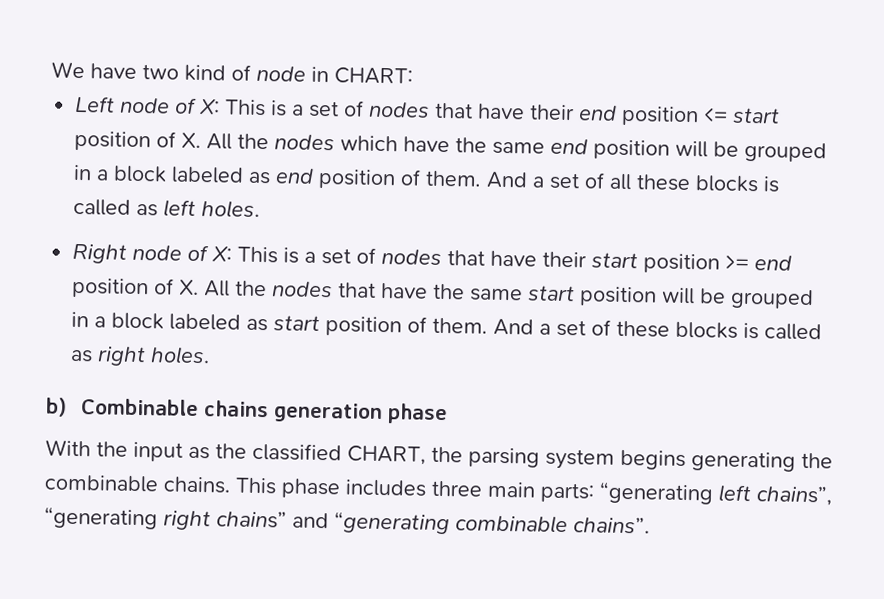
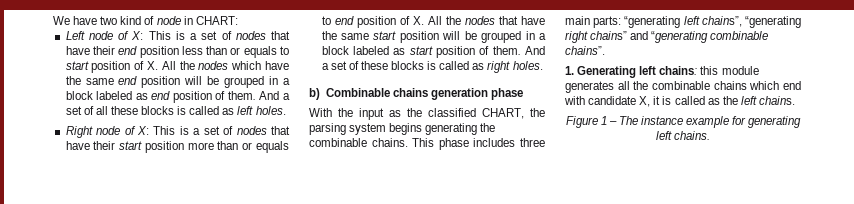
[703,107,729,123] <= -> [181,46,289,58] less than or equals to
[725,254,750,271] >= -> [187,141,289,153] [321,16,331,25] more than or equals to
(650, 525) none -> [565,66,759,78] [565,81,801,93] [564,96,795,107] [565,116,802,128] [655,131,711,140] // 1. Generating left chains: this module generates all the combinable chains which end with candidate X, it is called as the left chains. // Figure 1 – The instance example for generating left chains.

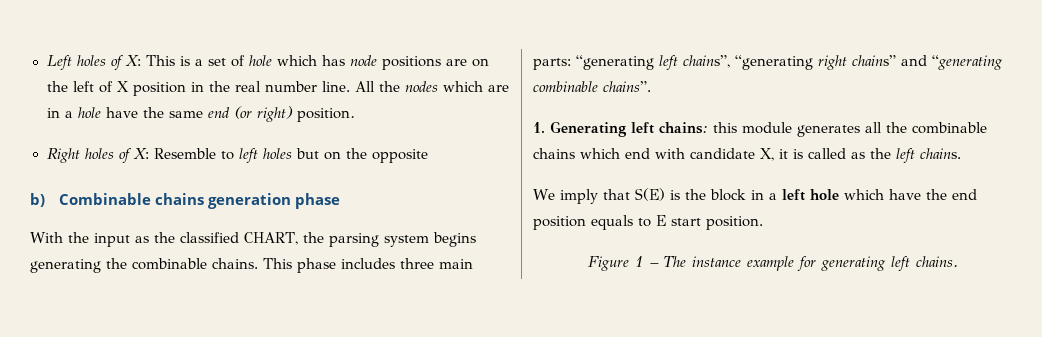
[53,16,238,25] [65,31,290,40] [65,46,289,58] [65,61,289,73] [65,76,290,88] [65,91,290,103] [65,106,286,115] We have two kind of node in CHART: // Left node of X: This is a set of nodes that have their end position less than or equals to start position of X. All the nodes which have the same end position will be grouped in a block labeled as end position of them. And a set of all these blocks is called as left holes. -> [46,55,489,70] [46,81,509,96] [46,106,355,122] Left holes of X: This is a set of hole which has node positions are on the left of X position in the real number line. All the nodes which are in a hole have the same end (or right) position.
[96,126,290,135] [65,141,289,153] [321,16,545,28] [321,31,546,43] [321,46,545,58] [321,61,543,73] node of X: This is a set of nodes that have their start position more than or equals to end position of X. All the nodes that have the same start position will be grouped in a block labeled as start position of them. And a set of these blocks is called as right holes. -> [84,148,428,163] holes of X: Resemble to left holes but on the opposite
(795, 100) none -> [533,188,977,204] [533,215,763,230] // We imply that S(E) is the block in a left hole which have the end position equals to E start position.

